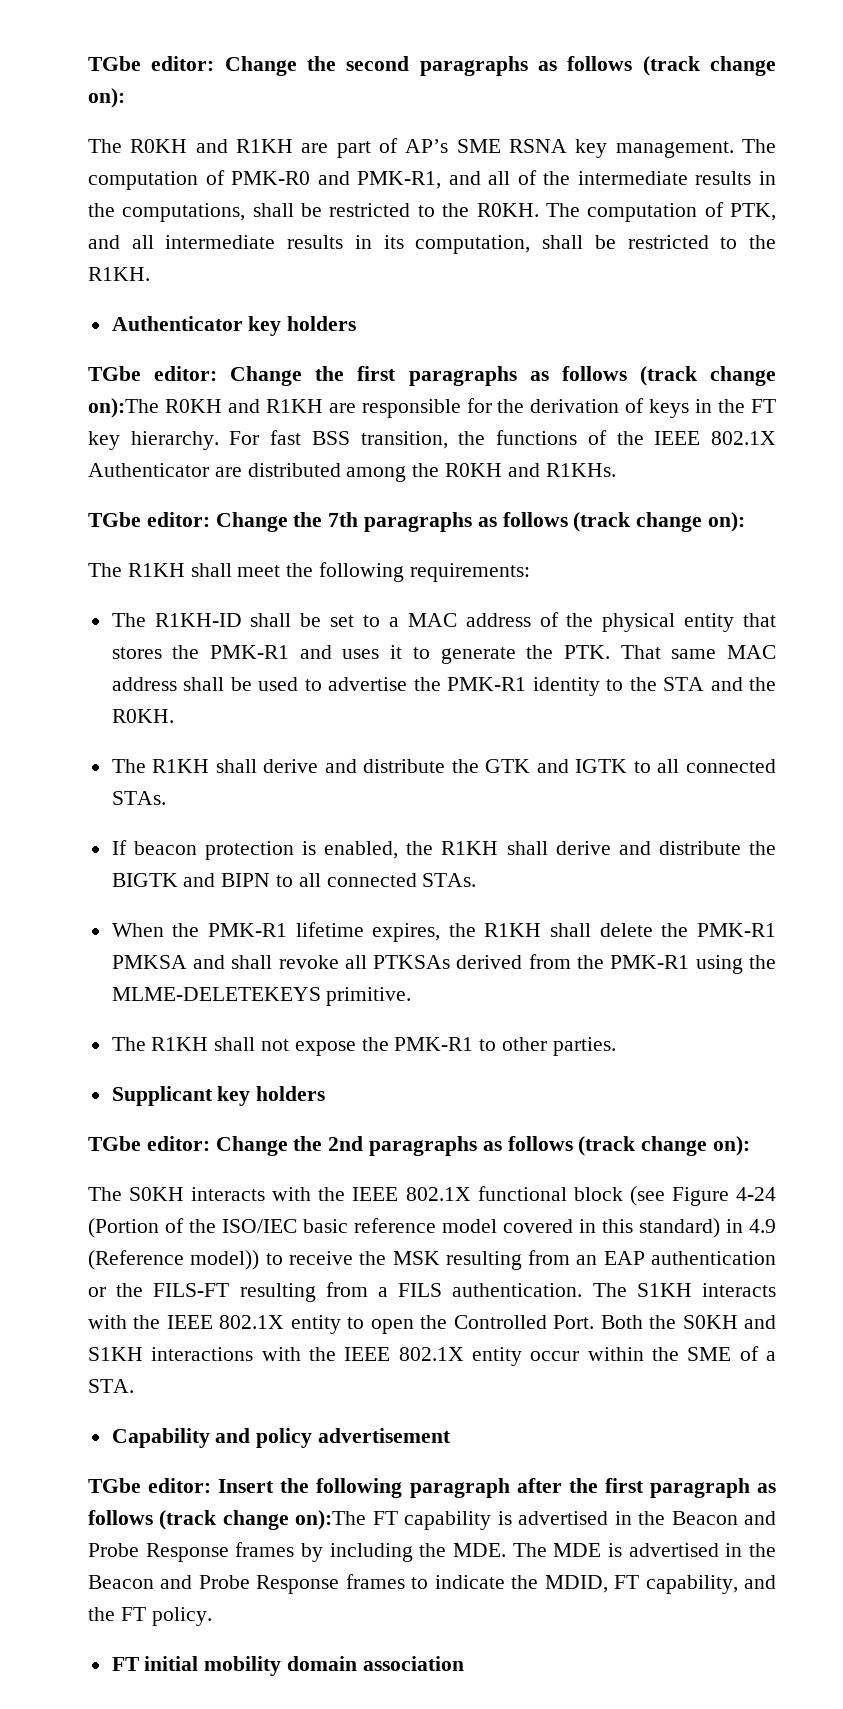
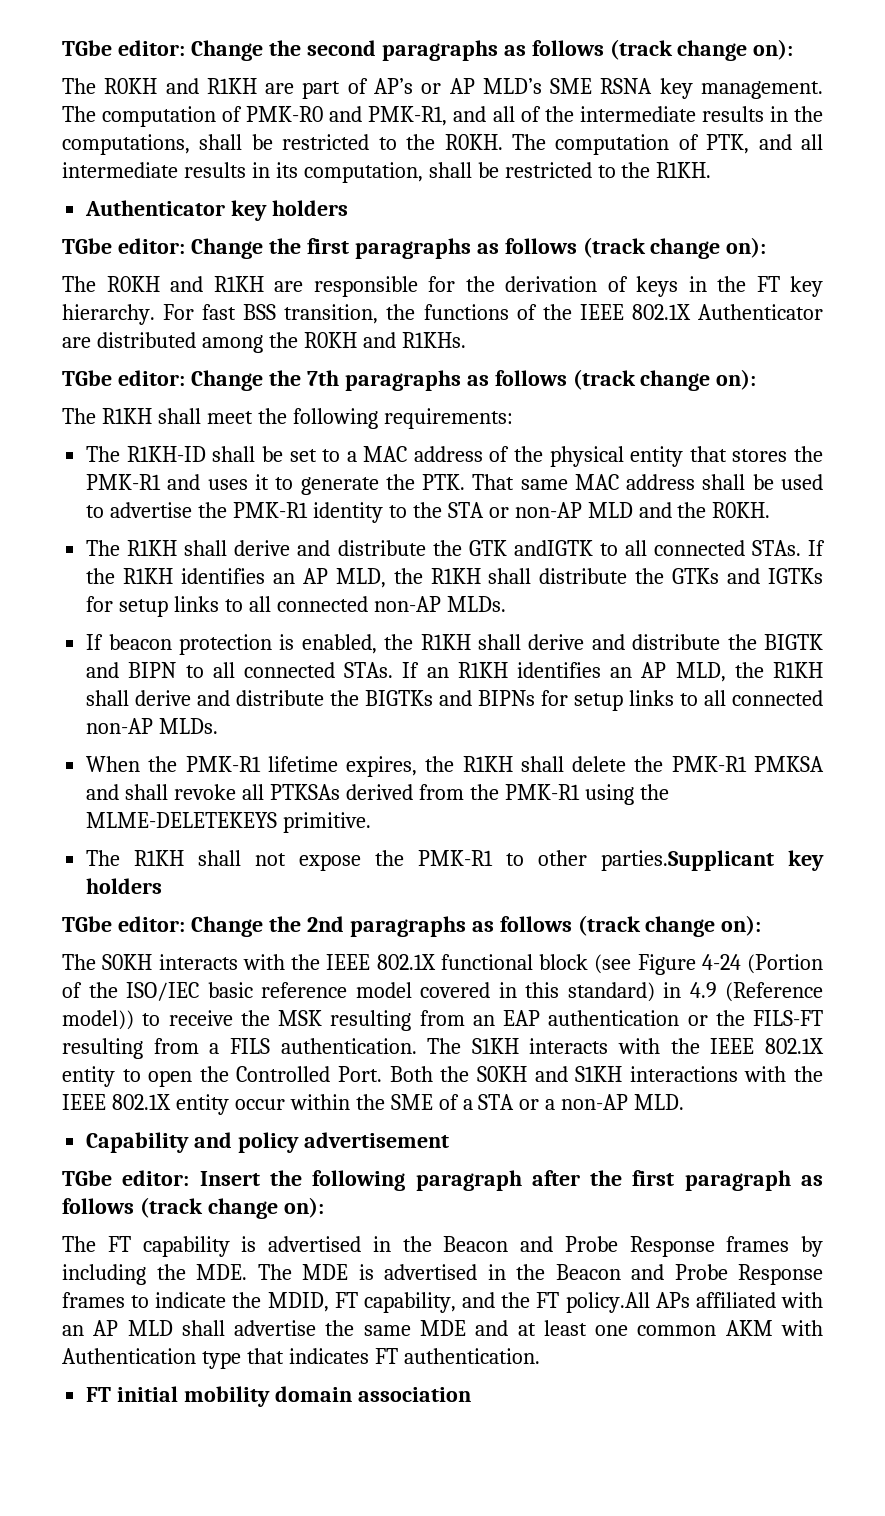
(449, 146) none -> [421,78,542,94] or AP MLD’s
[88,398,159,418] on):The -> [726,237,767,258] [62,276,96,292] on): // The
(705, 684) none -> [488,502,633,518] or non-AP MLD
[536,759,777,773] [111,791,166,805] and IGTK to all connected STAs. -> [513,540,826,556] [86,568,823,588] [86,596,506,617] andIGTK to all connected STAs. If the R1KH identifies an AP MLD, the R1KH shall distribute the GTKs and IGTKs for setup links to all connected non-AP MLDs.
(477, 880) none -> [402,662,824,682] [86,690,823,711] [86,718,219,734] If an R1KH identifies an AP MLD, the R1KH shall derive and distribute the BIGTKs and BIPNs for setup links to all connected non-AP MLDs.
[552,1037,616,1056] [111,1086,213,1106] parties. // Supplicant -> [601,850,775,871] parties.Supplicant
[88,1379,134,1393] STA. -> [478,1094,685,1110] STA or a non-AP MLD.
[295,1510,367,1530] on):The -> [283,1197,324,1218] [62,1236,96,1252] on): // The
[151,1607,212,1626] policy. -> [565,1292,823,1313] [62,1320,824,1336] [62,1348,540,1369] policy.All APs affiliated with an AP MLD shall advertise the same MDE and at least one common AKM with Authentication type that indicates FT authentication.

